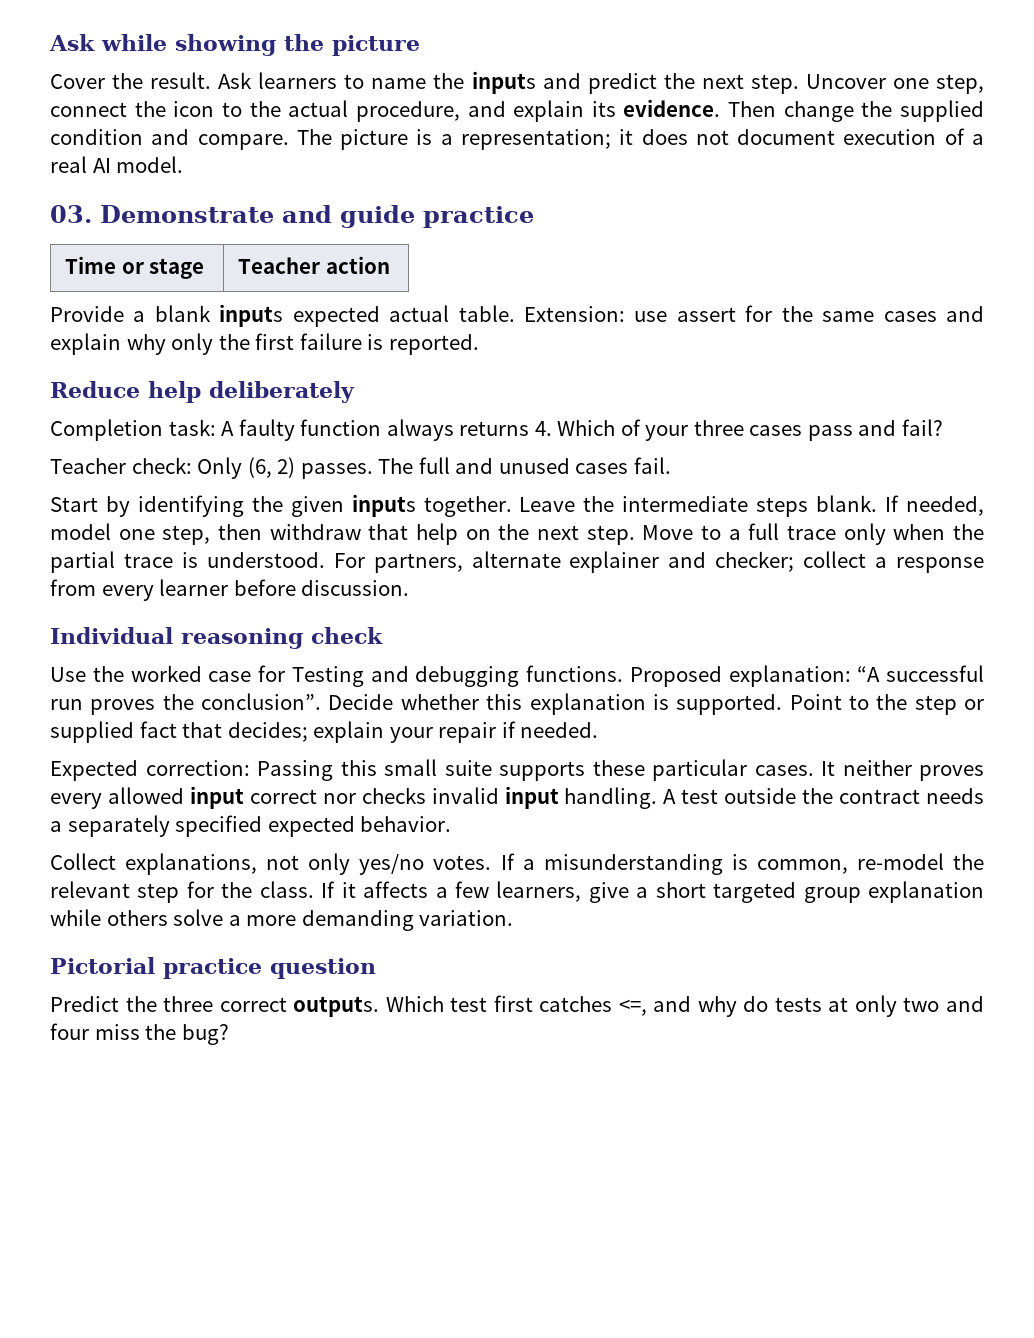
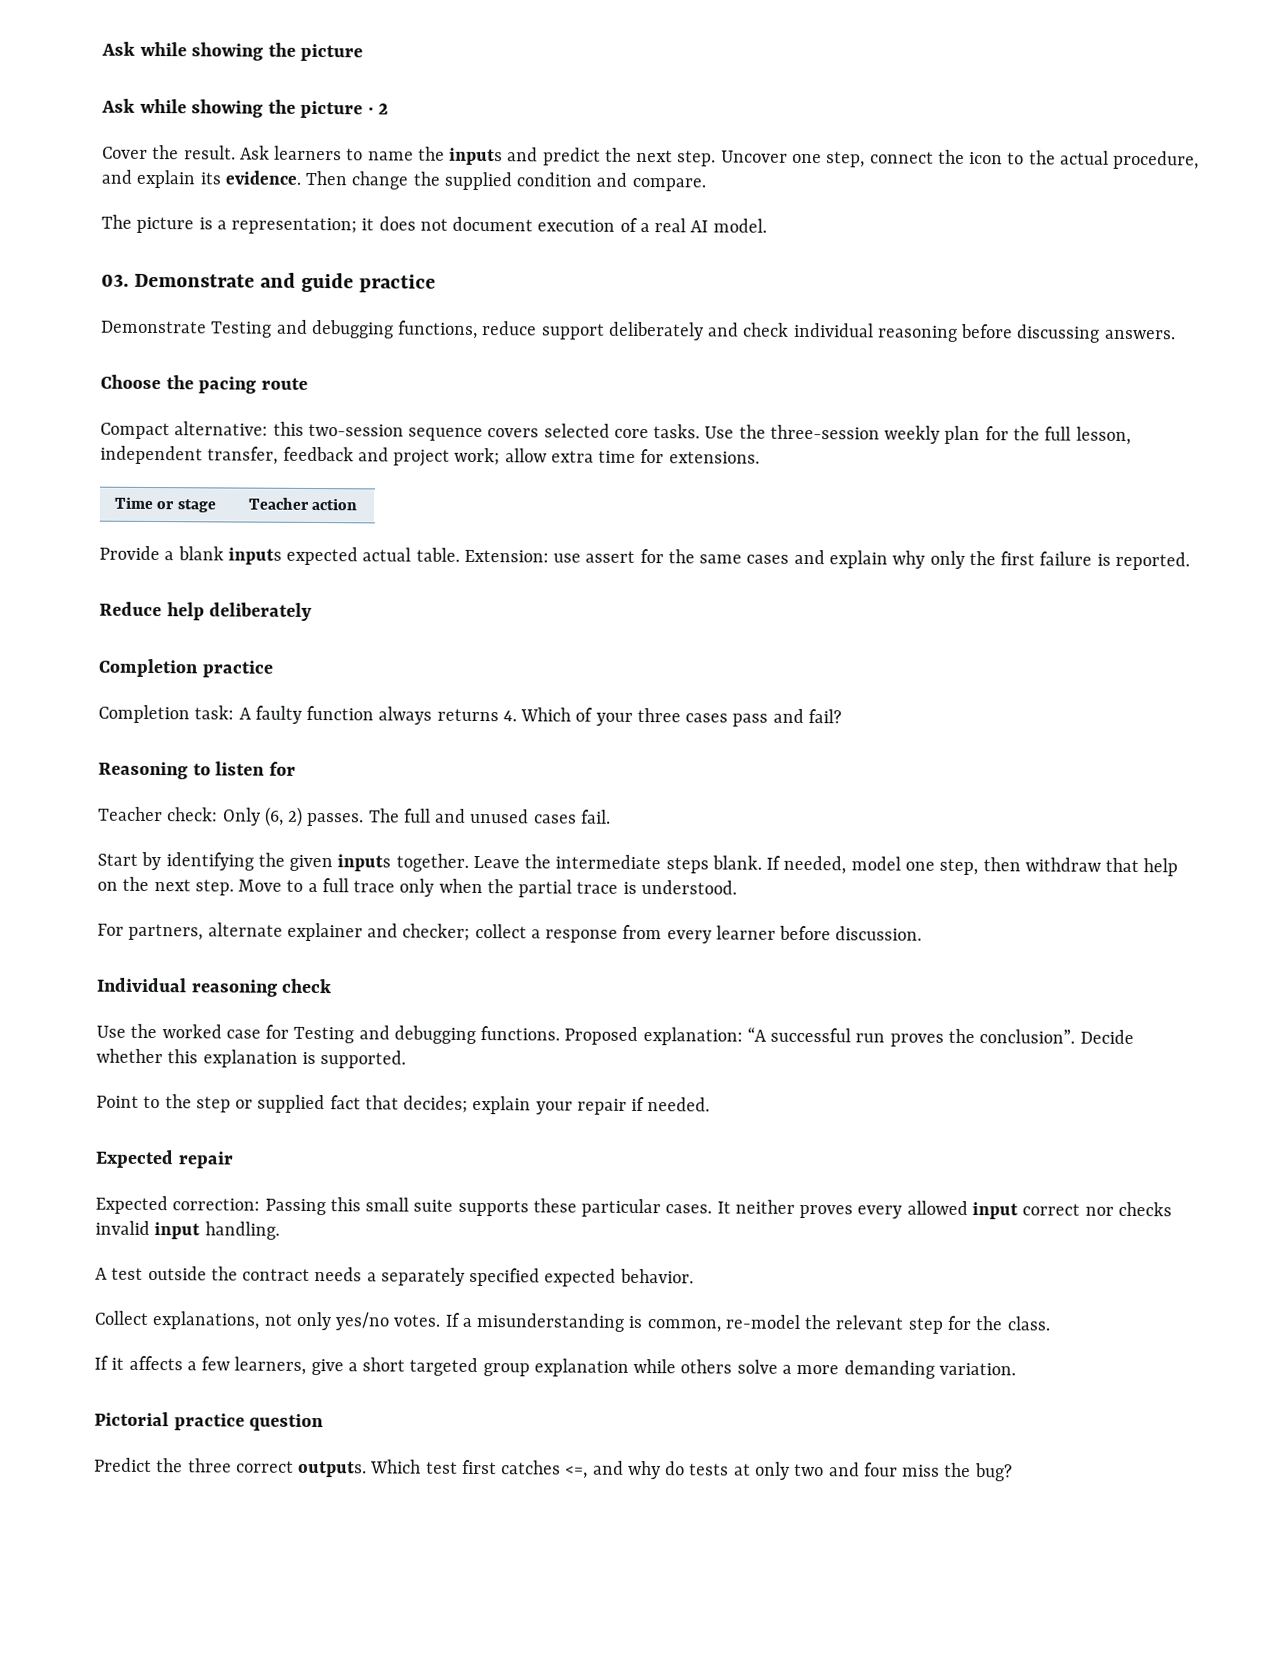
[49,34,420,56] Ask while showing the picture -> [101,41,364,62] [101,98,390,119] Ask while showing the picture // Ask while showing the picture · 2
(289, 142) none -> (706, 184) //
(534, 217) none -> [101,319,1176,343] [100,374,308,394] [100,421,1131,445] [100,445,760,467] // Demonstrate Testing and debugging functions, reduce support deliberately and check individual reasoning before discussing answers. // Choose the pacing route // Compact alternative: this two-session sequence covers selected core tasks. Use the three-session weekly plan for the full lesson, independent transfer, feedback and project work; allow extra time for extensions.
(355, 392) none -> [98,658,274,678] // Completion practice
(944, 427) none -> [98,761,296,780] // Reasoning to listen for
(325, 560) none -> (737, 887) //
(783, 704) none -> (407, 1059) //
(599, 730) none -> [95,1149,234,1169] // Expected repair
(658, 798) none -> (280, 1230) //
(314, 889) none -> (1051, 1323) //

